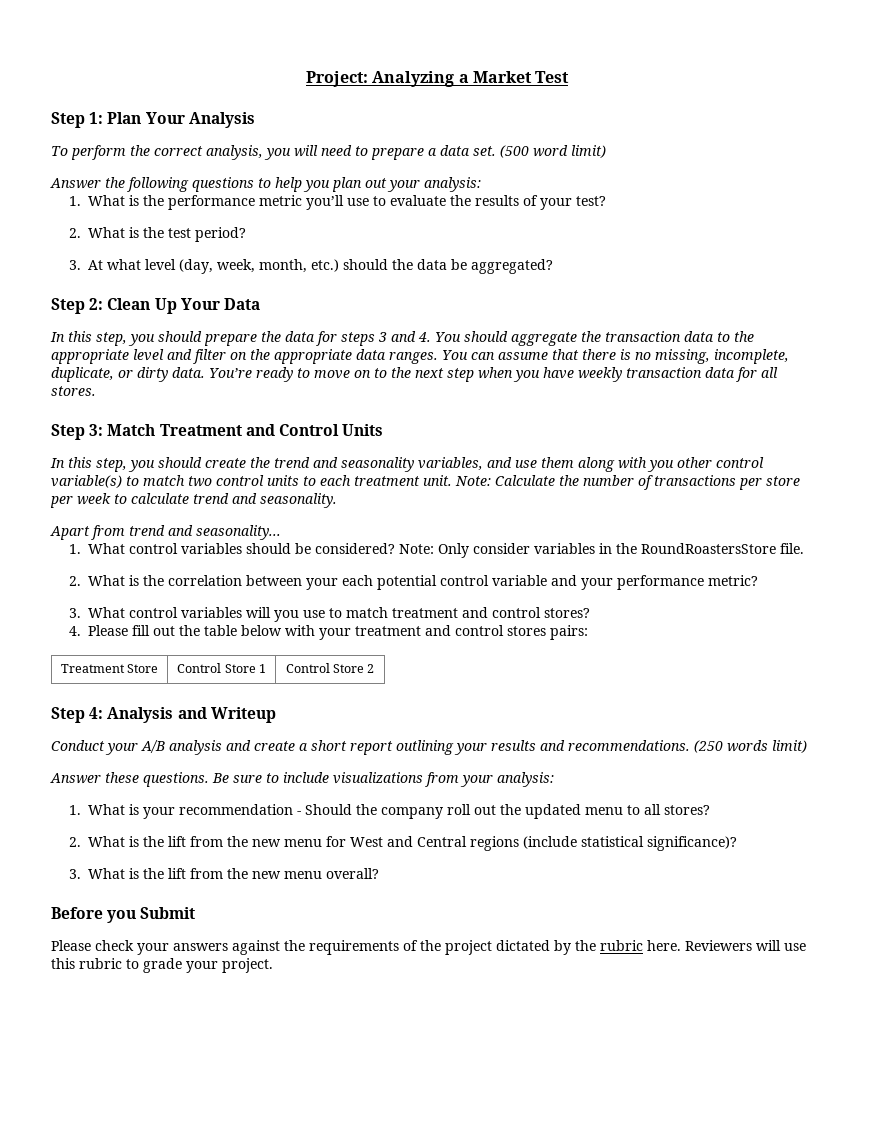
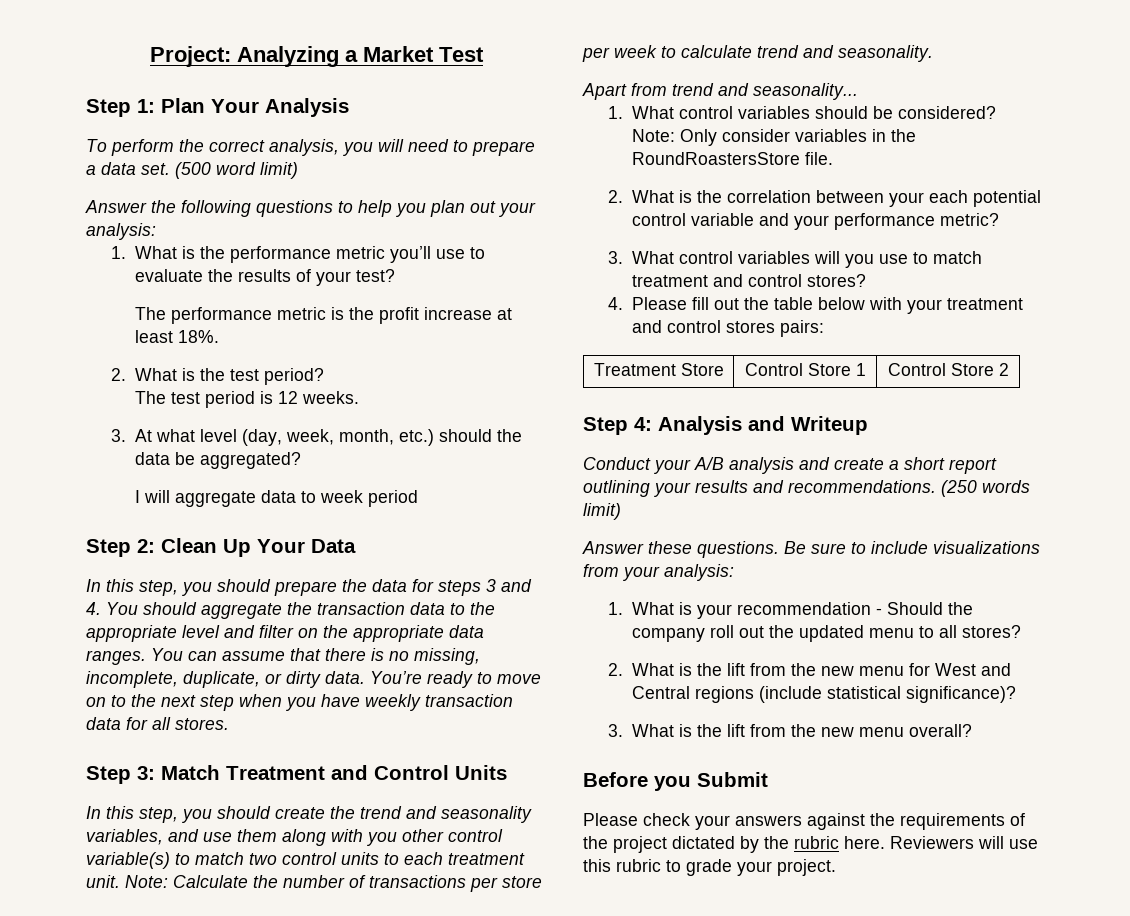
(607, 201) none -> [135,307,513,324] [135,330,220,343] // The performance metric is the profit increase at least 18%.
(247, 234) none -> [135,391,360,408] // The test period is 12 weeks.
(554, 266) none -> [135,490,419,507] // I will aggregate data to week period

